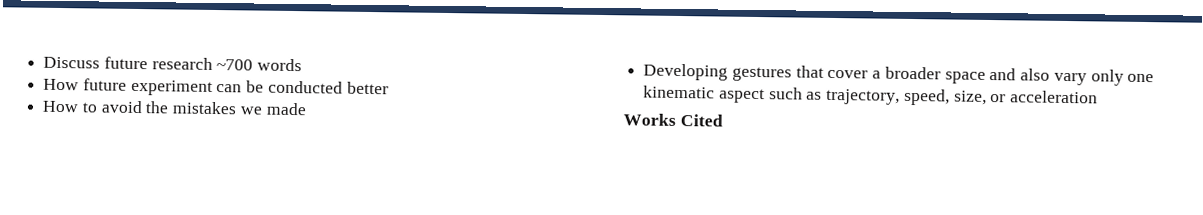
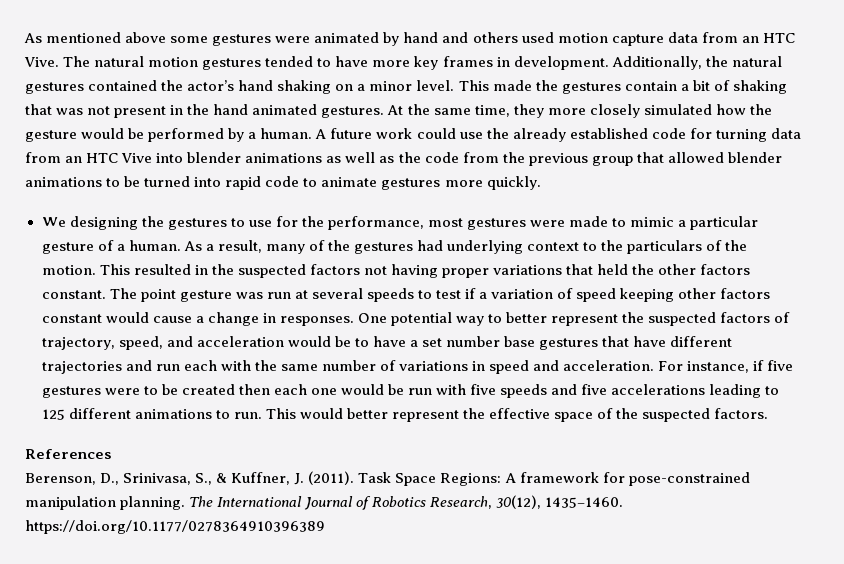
[43,56,303,72] [43,78,389,96] [42,100,307,116] [643,63,1155,86] [643,85,1099,106] [623,113,723,127] Discuss future research ~700 words // How future experiment can be conducted better // How to avoid the mistakes we made // Developing gestures that cover a broader space and also vary only one kinematic aspect such as trajectory, speed, size, or acceleration // Works Cited -> [24,32,795,46] [24,56,782,70] [25,80,787,94] [25,104,772,118] [25,128,801,142] [25,152,782,166] [25,176,541,190] [41,216,759,230] [41,240,748,254] [41,264,751,278] [41,288,771,302] [41,312,791,326] [41,336,733,350] [41,360,794,374] [41,384,780,398] [41,408,769,422] [25,449,111,459] [25,471,750,486] [25,495,624,510] [25,520,325,534] As mentioned above some gestures were animated by hand and others used motion capture data from an HTC Vive. The natural motion gestures tended to have more key frames in development. Additionally, the natural gestures contained the actor’s hand shaking on a minor level. This made the gestures contain a bit of shaking that was not present in the hand animated gestures. At the same time, they more closely simulated how the gesture would be performed by a human. A future work could use the already established code for turning data from an HTC Vive into blender animations as well as the code from the previous group that allowed blender animations to be turned into rapid code to animate gestures more quickly. // We designing the gestures to use for the performance, most gestures were made to mimic a particular gesture of a human. As a result, many of the gestures had underlying context to the particulars of the motion. This resulted in the suspected factors not having proper variations that held the other factors constant. The point gesture was run at several speeds to test if a variation of speed keeping other factors constant would cause a change in responses. One potential way to better represent the suspected factors of trajectory, speed, and acceleration would be to have a set number base gestures that have different trajectories and run each with the same number of variations in speed and acceleration. For instance, if five gestures were to be created then each one would be run with five speeds and five accelerations leading to 125 different animations to run. This would better represent the effective space of the suspected factors. // References // Berenson, D., Srinivasa, S., & Kuffner, J. (2011). Task Space Regions: A framework for pose-constrained manipulation planning. The International Journal of Robotics Research, 30(12), 1435–1460. https://doi.org/10.1177/0278364910396389

